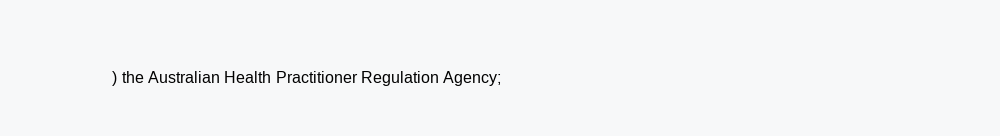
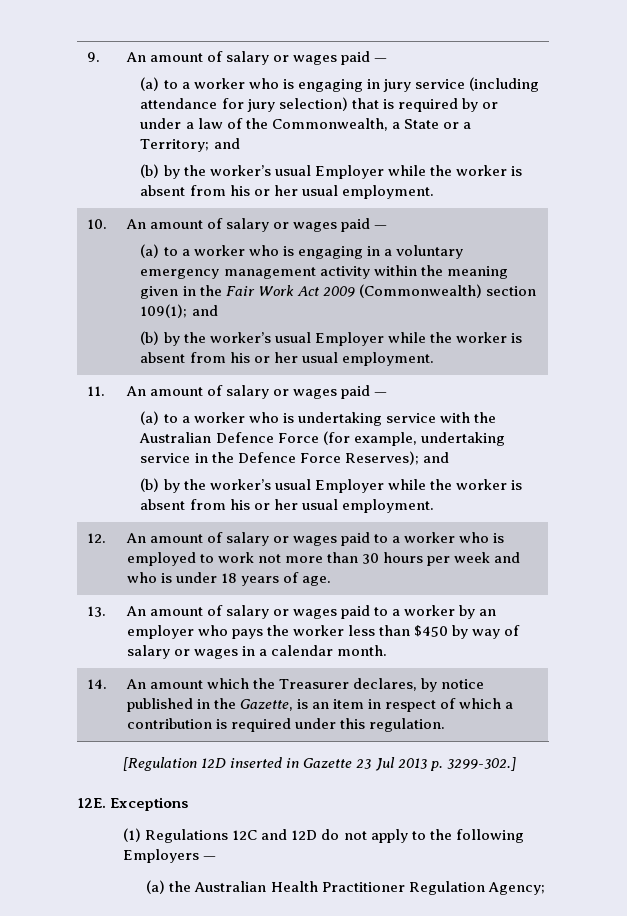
[112,71,118,86] ) -> [86,52,100,62] [125,51,387,65] [140,77,539,92] [140,97,498,112] [140,118,471,131] [140,138,240,152] [140,164,522,179] [140,185,434,199] [86,219,107,229] [125,218,387,232] [140,244,463,259] [140,265,508,279] [140,284,536,299] [140,304,218,318] [140,331,522,346] [140,352,434,366] [86,386,105,396] [125,385,387,399] [140,411,496,426] [139,431,505,446] [140,451,449,465] [140,478,522,493] [140,499,434,513] [86,533,106,543] [125,532,505,546] [126,552,521,566] [126,572,331,586] [86,606,106,617] [125,605,497,619] [126,625,521,639] [126,645,387,659] [86,679,107,689] [125,678,484,692] [126,698,514,712] [126,718,445,732] [123,757,516,771] [77,797,189,811] [123,828,524,843] [123,849,217,863] [146,880,166,894] 9. | An amount of salary or wages paid — // (a) to a worker who is engaging in jury service (including attendance for jury selection) that is required by or under a law of the Commonwealth, a State or a Territory; and // (b) by the worker’s usual Employer while the worker is absent from his or her usual employment. // 10. | An amount of salary or wages paid — // (a) to a worker who is engaging in a voluntary emergency management activity within the meaning given in the Fair Work Act 2009 (Commonwealth) section 109(1); and // (b) by the worker’s usual Employer while the worker is absent from his or her usual employment. // 11. | An amount of salary or wages paid — // (a) to a worker who is undertaking service with the Australian Defence Force (for example, undertaking service in the Defence Force Reserves); and // (b) by the worker’s usual Employer while the worker is absent from his or her usual employment. // 12. | An amount of salary or wages paid to a worker who is employed to work not more than 30 hours per week and who is under 18 years of age. // 13. | An amount of salary or wages paid to a worker by an employer who pays the worker less than $450 by way of salary or wages in a calendar month. // 14. | An amount which the Treasurer declares, by notice published in the Gazette, is an item in respect of which a contribution is required under this regulation. // [Regulation 12D inserted in Gazette 23 Jul 2013 p. 3299-302.] // 12E. Exceptions // (1) Regulations 12C and 12D do not apply to the following Employers — // (a)

